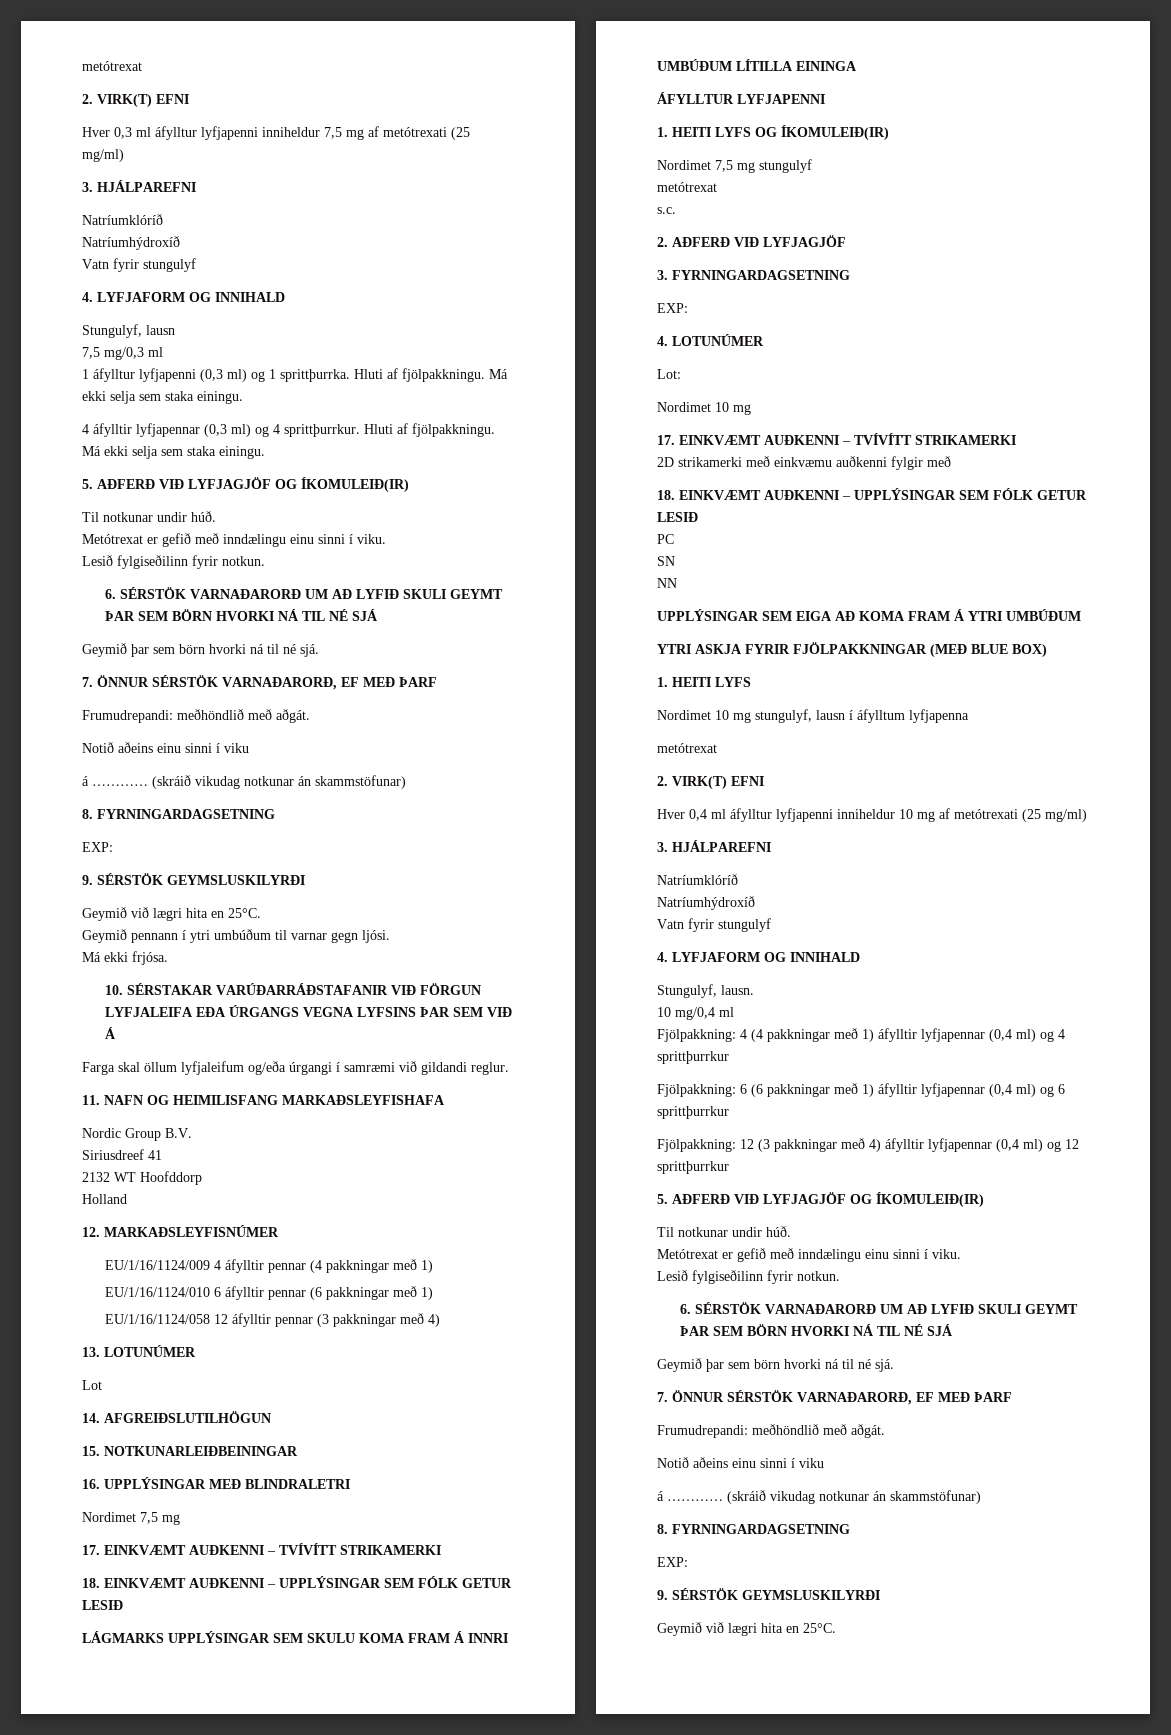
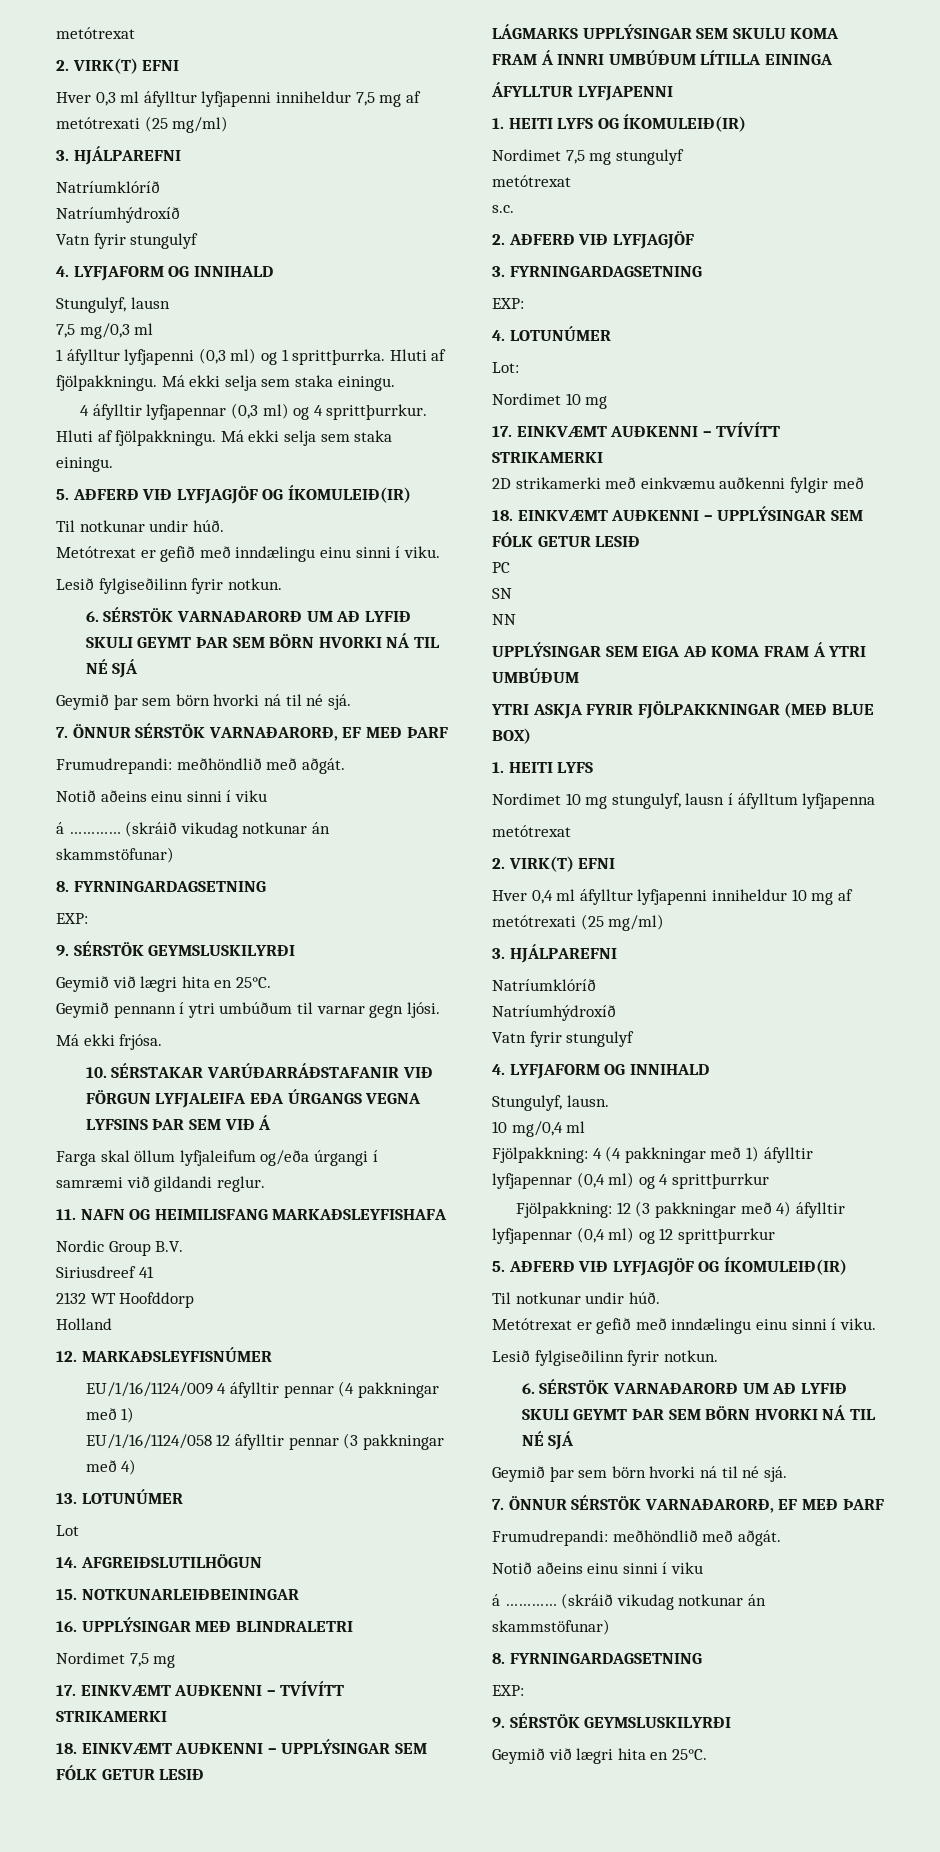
[104,1286,433,1300] // EU/1/16/1124/010 6 áfylltir pennar (6 pakkningar með 1) -> (135, 1415) none
[657,1083,1065,1097] [657,1106,729,1119] // Fjölpakkning: 6 (6 pakkningar með 1) áfylltir lyfjapennar (0,4 ml) og 6 sprittþurrkur -> (769, 1181) none

